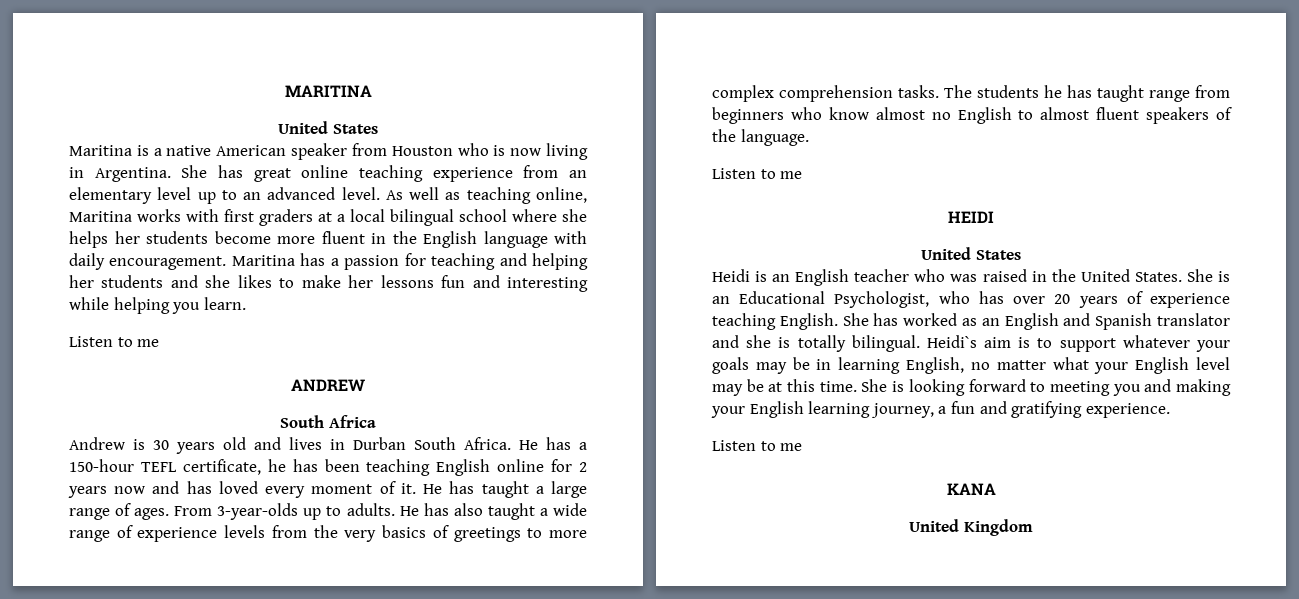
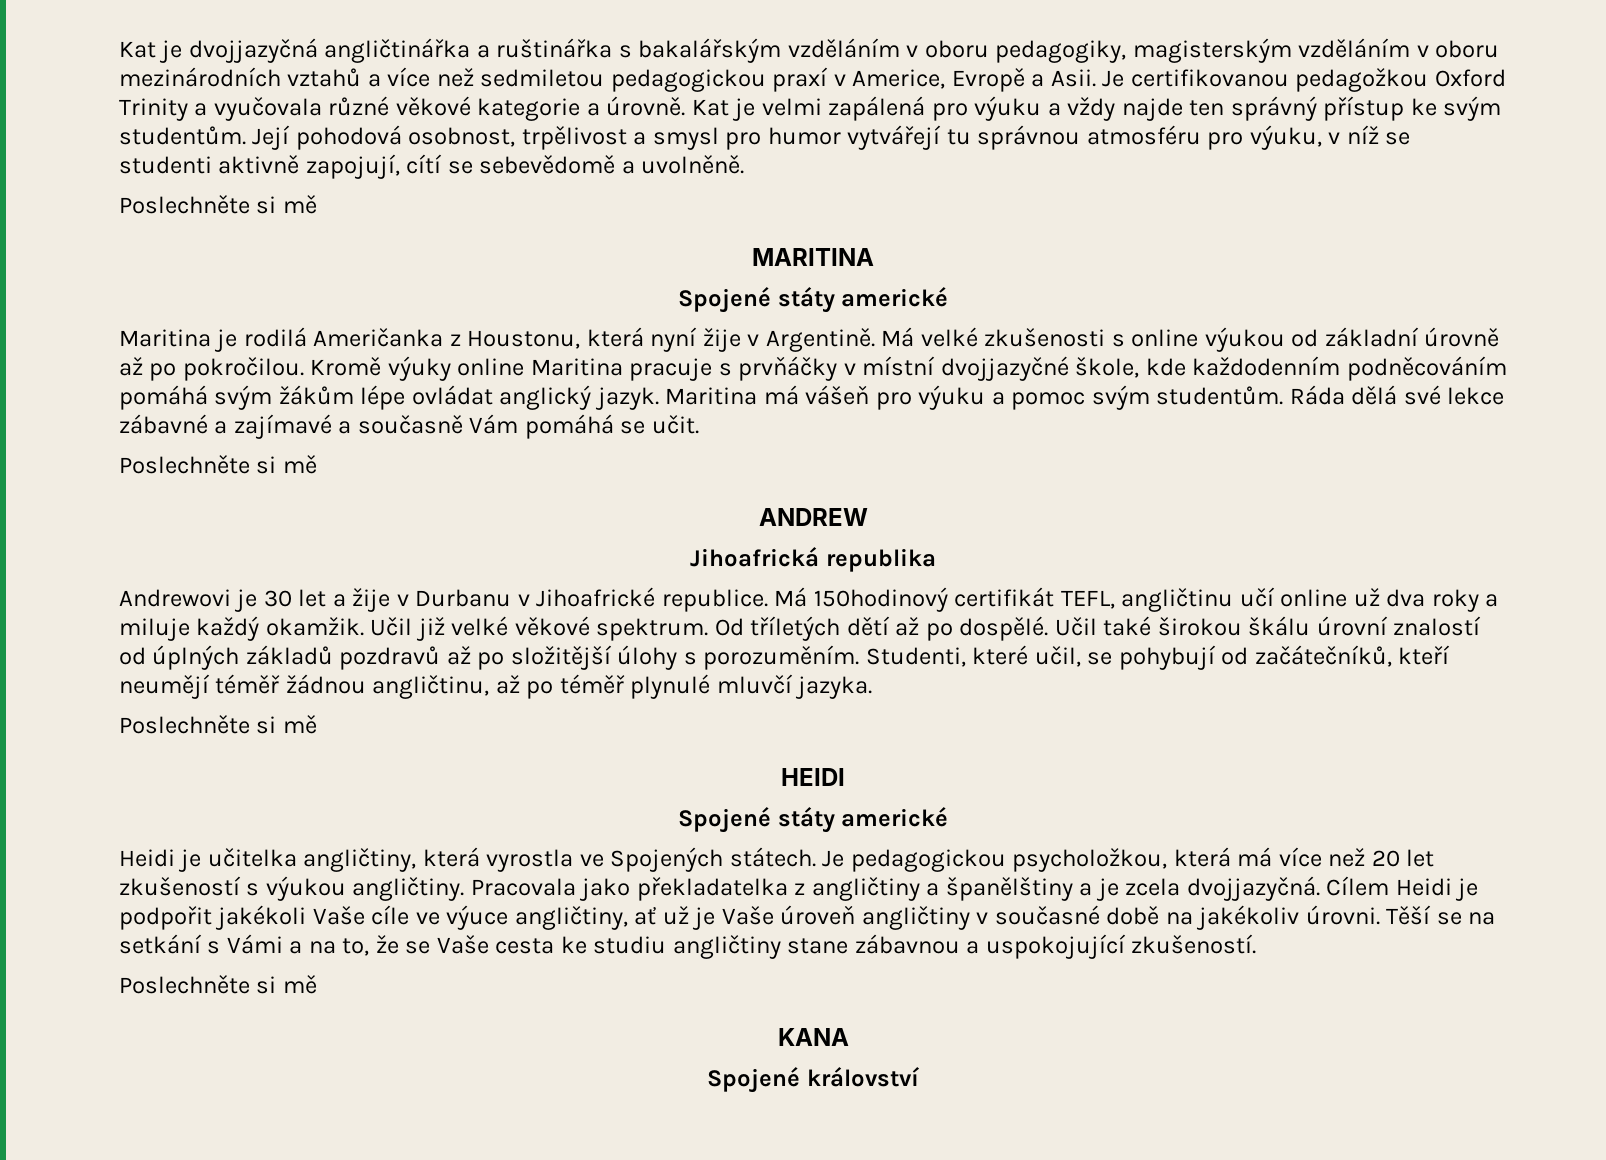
[284,85,372,97] [278,121,378,134] [69,143,588,160] [69,165,587,182] [69,187,587,204] [69,209,587,226] [69,231,587,248] [69,253,589,270] [69,275,588,292] [69,297,246,314] [69,336,160,347] [291,379,365,391] [280,415,376,428] [69,437,587,454] [69,459,587,476] [68,481,587,498] [69,503,588,520] [69,525,588,542] [712,85,1230,102] [712,107,1232,124] [712,129,809,146] [712,168,803,179] [948,211,994,223] [921,247,1021,260] [712,269,1230,286] [712,291,1230,308] [712,313,1230,330] [712,335,1230,352] [712,357,1230,374] [712,379,1231,396] [711,401,1170,418] [712,440,803,451] MARITINA // United States // Maritina is a native American speaker from Houston who is now living in Argentina. She has great online teaching experience from an elementary level up to an advanced level. As well as teaching online, Maritina works with first graders at a local bilingual school where she helps her students become more fluent in the English language with daily encouragement. Maritina has a passion for teaching and helping her students and she likes to make her lessons fun and interesting while helping you learn. // Listen to me // ANDREW // South Africa // Andrew is 30 years old and lives in Durban South Africa. He has a 150-hour TEFL certificate, he has been teaching English online for 2 years now and has loved every moment of it. He has taught a large range of ages. From 3-year-olds up to adults. He has also taught a wide range of experience levels from the very basics of greetings to more complex comprehension tasks. The students he has taught range from beginners who know almost no English to almost fluent speakers of the language. // Listen to me // HEIDI // United States // Heidi is an English teacher who was raised in the United States. She is an Educational Psychologist, who has over 20 years of experience teaching English. She has worked as an English and Spanish translator and she is totally bilingual. Heidi`s aim is to support whatever your goals may be in learning English, no matter what your English level may be at this time. She is looking forward to meeting you and making your English learning journey, a fun and gratifying experience. // Listen to me -> [119,38,1500,63] [119,67,1506,92] [119,96,1502,121] [119,125,1411,150] [119,154,745,179] [119,195,317,214] [752,248,874,266] [678,287,948,313] [119,327,1500,352] [119,356,1507,381] [119,385,1505,410] [119,414,699,439] [119,455,317,474] [758,508,868,526] [690,547,936,572] [119,587,1499,612] [119,616,1482,641] [119,645,1451,670] [119,674,873,699] [119,715,317,734] [781,768,845,786] [678,807,948,833] [119,847,1435,872] [119,876,1479,901] [119,905,1496,930] [119,934,1257,959] [119,975,317,994] Kat je dvojjazyčná angličtinářka a ruštinářka s bakalářským vzděláním v oboru pedagogiky, magisterským vzděláním v oboru mezinárodních vztahů a více než sedmiletou pedagogickou praxí v Americe, Evropě a Asii. Je certifikovanou pedagožkou Oxford Trinity a vyučovala různé věkové kategorie a úrovně. Kat je velmi zapálená pro výuku a vždy najde ten správný přístup ke svým studentům. Její pohodová osobnost, trpělivost a smysl pro humor vytvářejí tu správnou atmosféru pro výuku, v níž se studenti aktivně zapojují, cítí se sebevědomě a uvolněně. // Poslechněte si mě // MARITINA // Spojené státy americké // Maritina je rodilá Američanka z Houstonu, která nyní žije v Argentině. Má velké zkušenosti s online výukou od základní úrovně až po pokročilou. Kromě výuky online Maritina pracuje s prvňáčky v místní dvojjazyčné škole, kde každodenním podněcováním pomáhá svým žákům lépe ovládat anglický jazyk. Maritina má vášeň pro výuku a pomoc svým studentům. Ráda dělá své lekce zábavné a zajímavé a současně Vám pomáhá se učit. // Poslechněte si mě // ANDREW // Jihoafrická republika // Andrewovi je 30 let a žije v Durbanu v Jihoafrické republice. Má 150hodinový certifikát TEFL, angličtinu učí online už dva roky a miluje každý okamžik. Učil již velké věkové spektrum. Od tříletých dětí až po dospělé. Učil také širokou škálu úrovní znalostí od úplných základů pozdravů až po složitější úlohy s porozuměním. Studenti, které učil, se pohybují od začátečníků, kteří neumějí téměř žádnou angličtinu, až po téměř plynulé mluvčí jazyka. // Poslechněte si mě // HEIDI // Spojené státy americké // Heidi je učitelka angličtiny, která vyrostla ve Spojených státech. Je pedagogickou psycholožkou, která má více než 20 let zkušeností s výukou angličtiny. Pracovala jako překladatelka z angličtiny a španělštiny a je zcela dvojjazyčná. Cílem Heidi je podpořit jakékoli Vaše cíle ve výuce angličtiny, ať už je Vaše úroveň angličtiny v současné době na jakékoliv úrovni. Těší se na setkání s Vámi a na to, že se Vaše cesta ke studiu angličtiny stane zábavnou a uspokojující zkušeností. // Poslechněte si mě
[909,519,1033,536] United Kingdom -> [707,1067,920,1093] Spojené království

